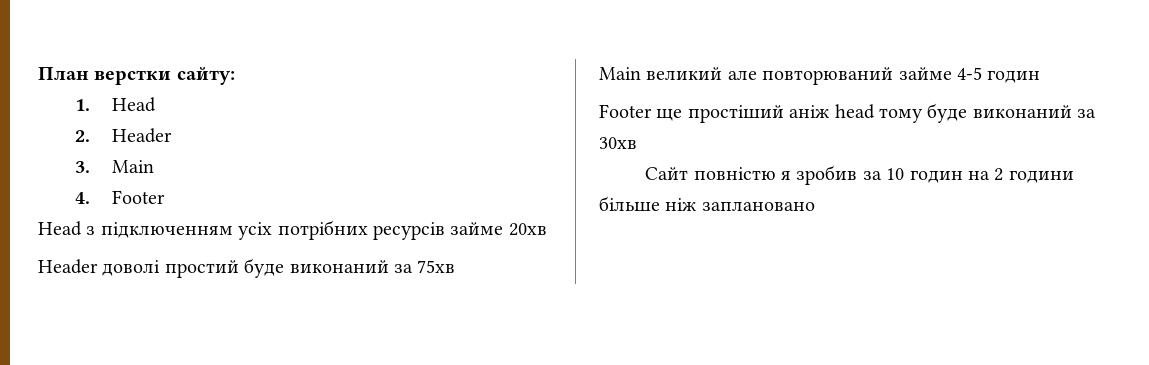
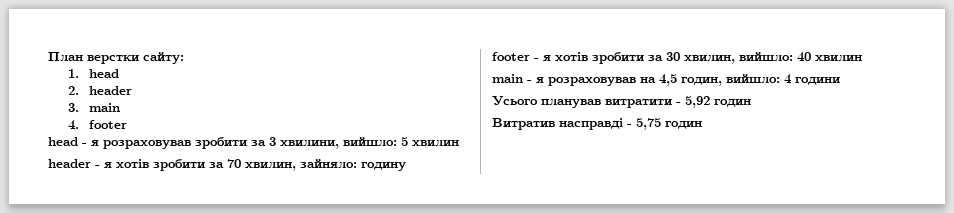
[111,97,156,112] Head -> [88,69,119,78] head
[111,128,172,143] Header -> [88,86,132,95] header
[111,160,154,173] Main -> [88,103,120,112] main
[111,190,165,204] [38,220,547,240] [38,258,456,278] [599,67,1041,85] [599,103,1097,123] [599,137,637,149] [645,165,1074,185] [599,196,815,212] Footer // Head з підключенням усіх потрібних ресурсів займе 20хв // Header доволі простий буде виконаний за 75хв // Main великий але повторюваний займе 4-5 годин // Footer ще простіший аніж head тому буде виконаний за 30хв // Сайт повністю я зробив за 10 годин на 2 години більше ніж заплановано -> [88,120,127,129] [48,137,459,149] [48,159,406,171] [492,52,862,64] [492,74,840,86] [492,96,751,108] [492,118,702,130] footer // head - я розраховував зробити за 3 хвилини, вийшло: 5 хвилин // header - я хотів зробити за 70 хвилин, зайняло: годину // footer - я хотів зробити за 30 хвилин, вийшло: 40 хвилин // main - я розраховував на 4,5 годин, вийшло: 4 години // Усього планував витратити - 5,92 годин // Витратив насправді - 5,75 годин

